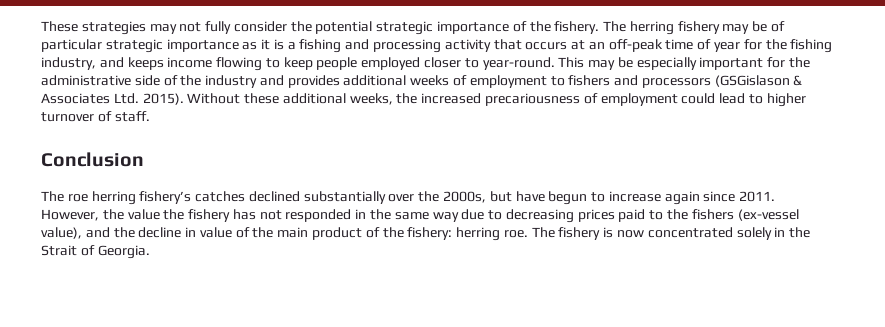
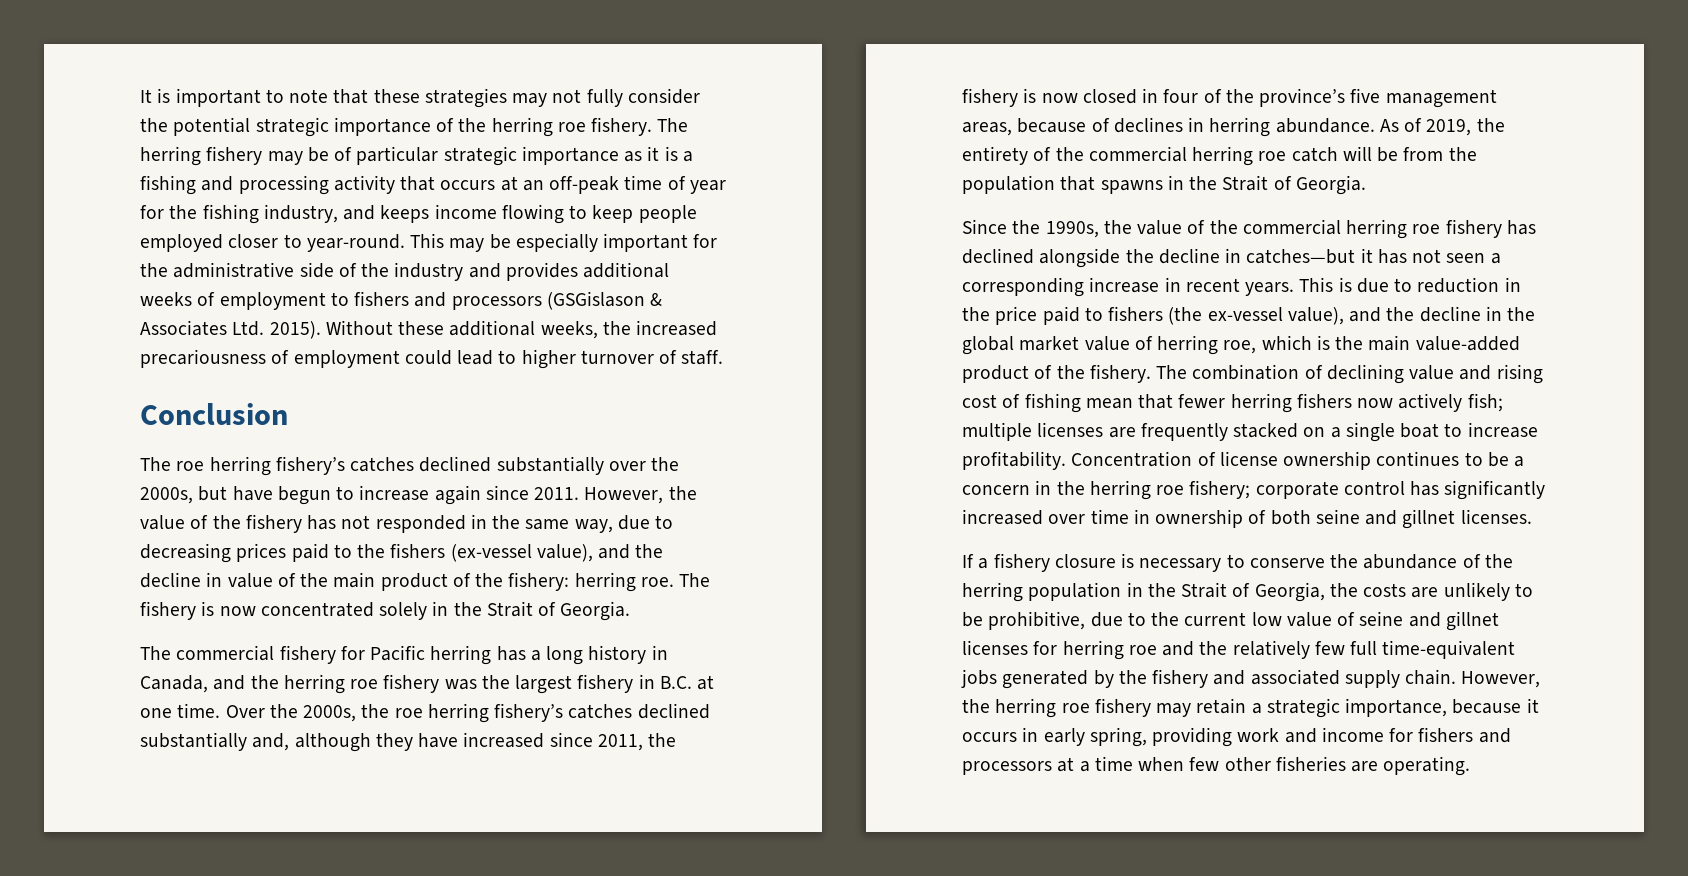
[41,21,78,32] These -> [140,88,420,107] It is important to note that these
(551, 26) none -> [491,117,586,137] herring roe
(160, 214) none -> [190,515,209,529] of
[432,212,459,222] way -> [574,519,613,533] way,
(150, 252) none -> [140,645,668,665] [140,674,715,694] [140,703,710,723] [140,732,677,752] [962,88,1497,108] [962,117,1505,137] [962,146,1477,166] [962,175,1366,195] [962,219,1536,239] [962,248,1501,268] [962,277,1521,297] [962,306,1536,325] [962,335,1520,355] [962,364,1543,384] [962,393,1503,413] [962,422,1538,442] [962,451,1525,470] [962,480,1546,500] [962,509,1532,529] [962,553,1513,572] [962,582,1533,602] [962,611,1499,631] [962,640,1516,660] [961,669,1541,689] [962,698,1539,718] [962,727,1511,747] [962,756,1471,776] // The commercial fishery for Pacific herring has a long history in Canada, and the herring roe fishery was the largest fishery in B.C. at one time. Over the 2000s, the roe herring fishery’s catches declined substantially and, although they have increased since 2011, the fishery is now closed in four of the province’s five management areas, because of declines in herring abundance. As of 2019, the entirety of the commercial herring roe catch will be from the population that spawns in the Strait of Georgia. // Since the 1990s, the value of the commercial herring roe fishery has declined alongside the decline in catches—but it has not seen a corresponding increase in recent years. This is due to reduction in the price paid to fishers (the ex-vessel value), and the decline in the global market value of herring roe, which is the main value-added product of the fishery. The combination of declining value and rising cost of fishing mean that fewer herring fishers now actively fish; multiple licenses are frequently stacked on a single boat to increase profitability. Concentration of license ownership continues to be a concern in the herring roe fishery; corporate control has significantly increased over time in ownership of both seine and gillnet licenses. // If a fishery closure is necessary to conserve the abundance of the herring population in the Strait of Georgia, the costs are unlikely to be prohibitive, due to the current low value of seine and gillnet licenses for herring roe and the relatively few full time-equivalent jobs generated by the fishery and associated supply chain. However, the herring roe fishery may retain a strategic importance, because it occurs in early spring, providing work and income for fishers and processors at a time when few other fisheries are operating.

